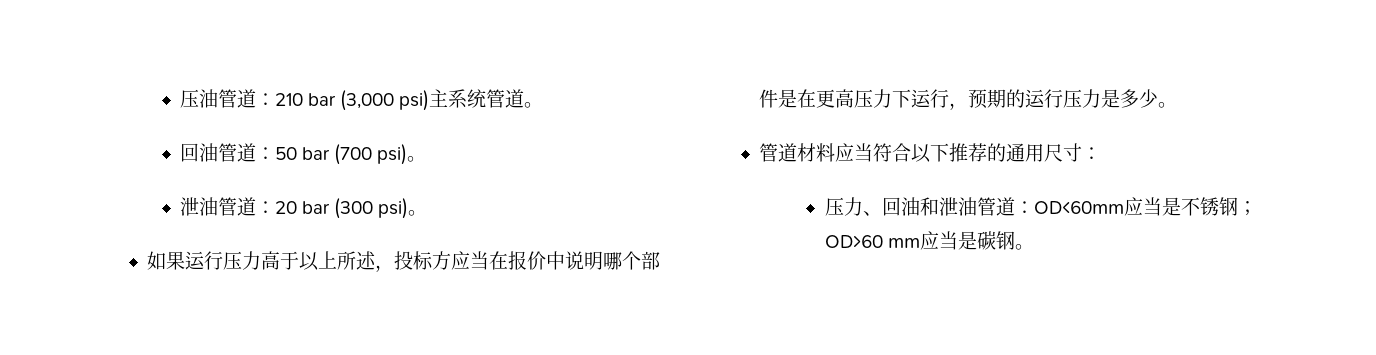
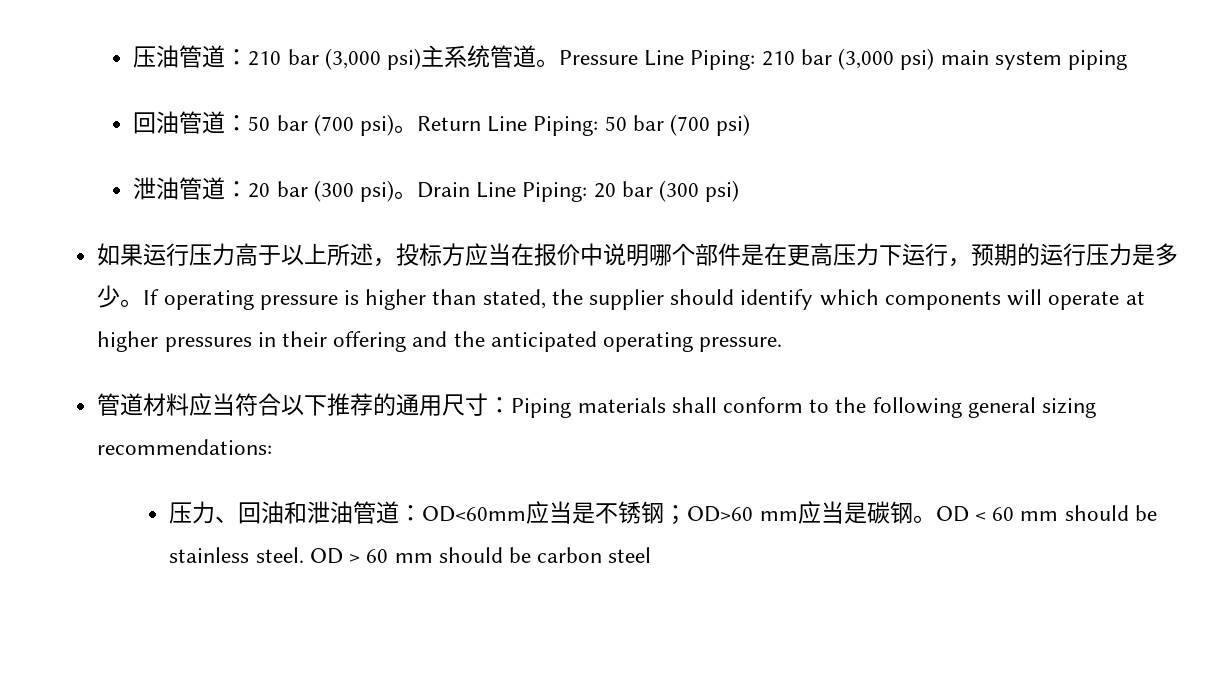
(544, 105) none -> [559,48,1127,70] Pressure Line Piping: 210 bar (3,000 psi) main system piping
(427, 159) none -> [417,114,751,136] Return Line Piping: 50 bar (700 psi)
(428, 213) none -> [417,180,740,202] Drain Line Piping: 20 bar (300 psi)
(1177, 105) none -> [143,289,1145,310] [97,331,783,352] If operating pressure is higher than stated, the supplier should identify which components will operate at higher pressures in their offering and the anticipated operating pressure.
(1101, 153) none -> [511,397,1097,418] [97,439,273,455] Piping materials shall conform to the following general sizing recommendations:
(1034, 247) none -> [935,505,1157,522] [169,547,652,564] OD < 60 mm should be stainless steel. OD > 60 mm should be carbon steel

